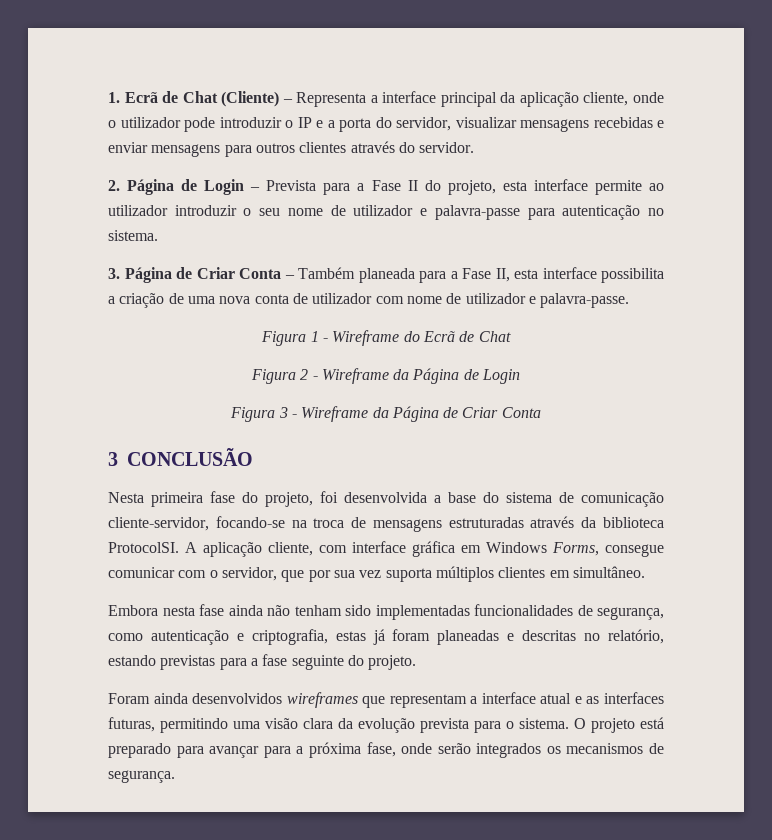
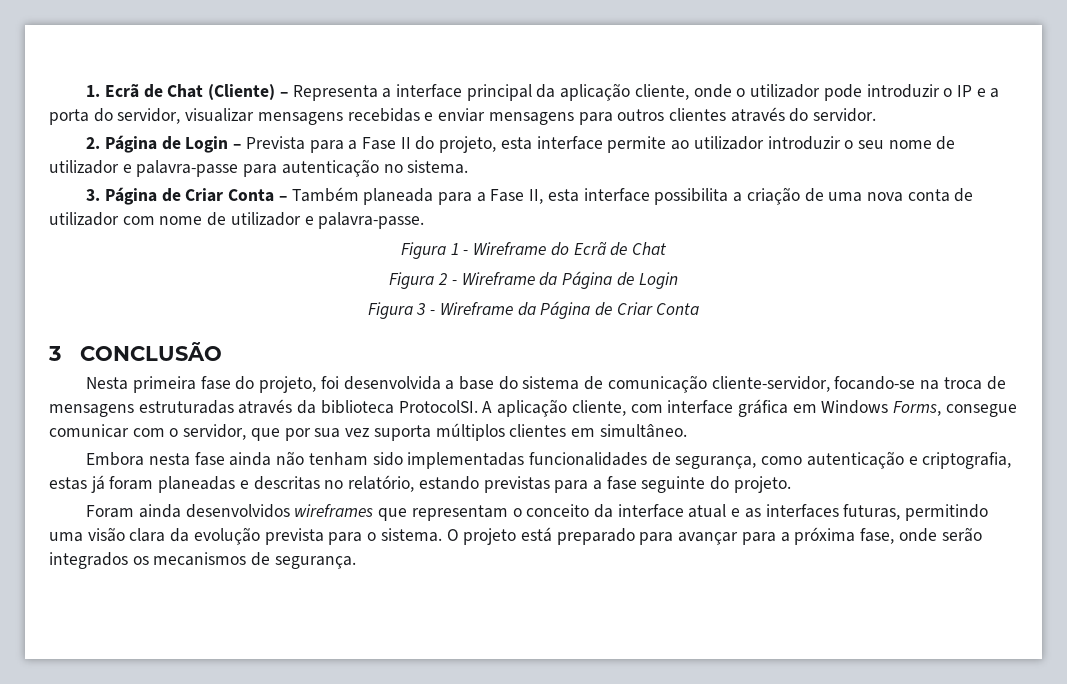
[470,696,478,704] a -> [512,504,613,518] o conceito da

